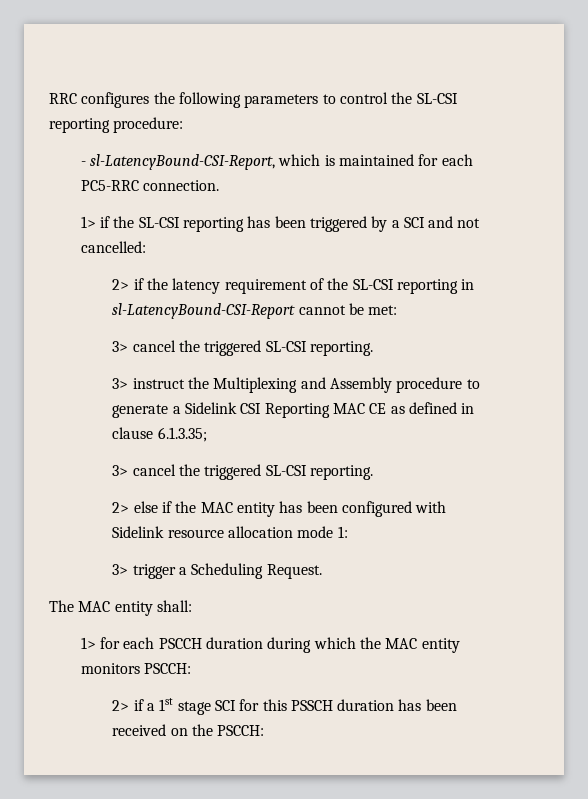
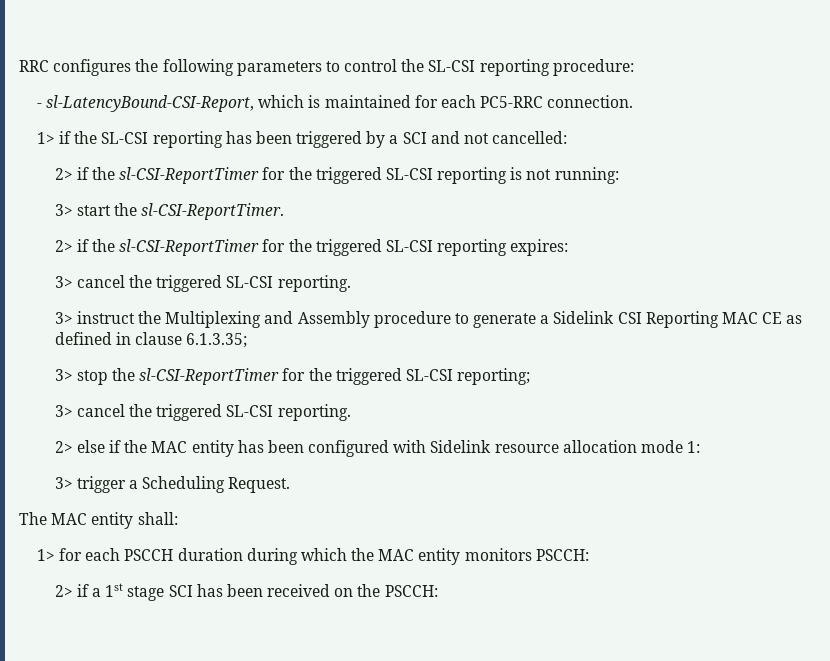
[172,278,475,294] [112,303,398,319] latency requirement of the SL-CSI reporting in sl-LatencyBound-CSI-Report cannot be met: -> [119,167,619,184] [54,203,285,220] [54,239,569,256] sl-CSI-ReportTimer for the triggered SL-CSI reporting is not running: // 3> start the sl-CSI-ReportTimer. // 2> if the sl-CSI-ReportTimer for the triggered SL-CSI reporting expires:
(207, 434) none -> [54,368,531,385] // 3> stop the sl-CSI-ReportTimer for the triggered SL-CSI reporting;
[239,699,395,711] for this PSSCH duration -> (193, 591) none

